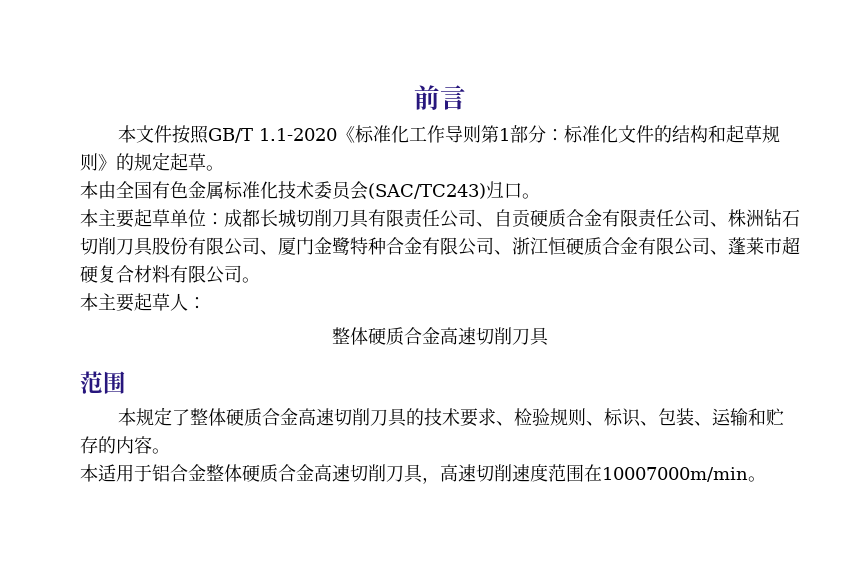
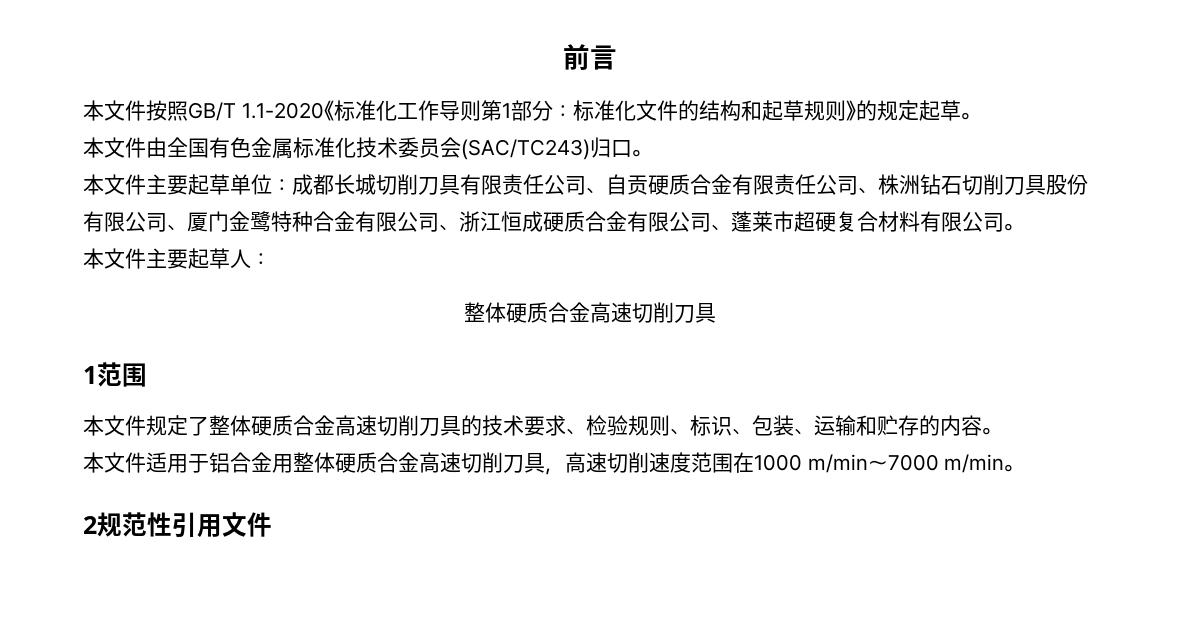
(98, 190) none -> [104,137,146,158] 文件
(98, 218) none -> [104,174,146,195] 文件
(566, 246) none -> [522,211,543,232] 成
(98, 302) none -> [104,248,146,269] 文件
(549, 336) none -> [83,366,97,384] 1
(136, 417) none -> [104,415,146,436] 文件
(98, 473) none -> [104,452,146,473] 文件
(206, 472) none -> [272,454,293,473] 用
[602,467,766,482] 10007000m/min。 -> [754,454,1025,473] [83,512,272,537] 1000 m/min～7000 m/min。 // 2规范性引用文件

